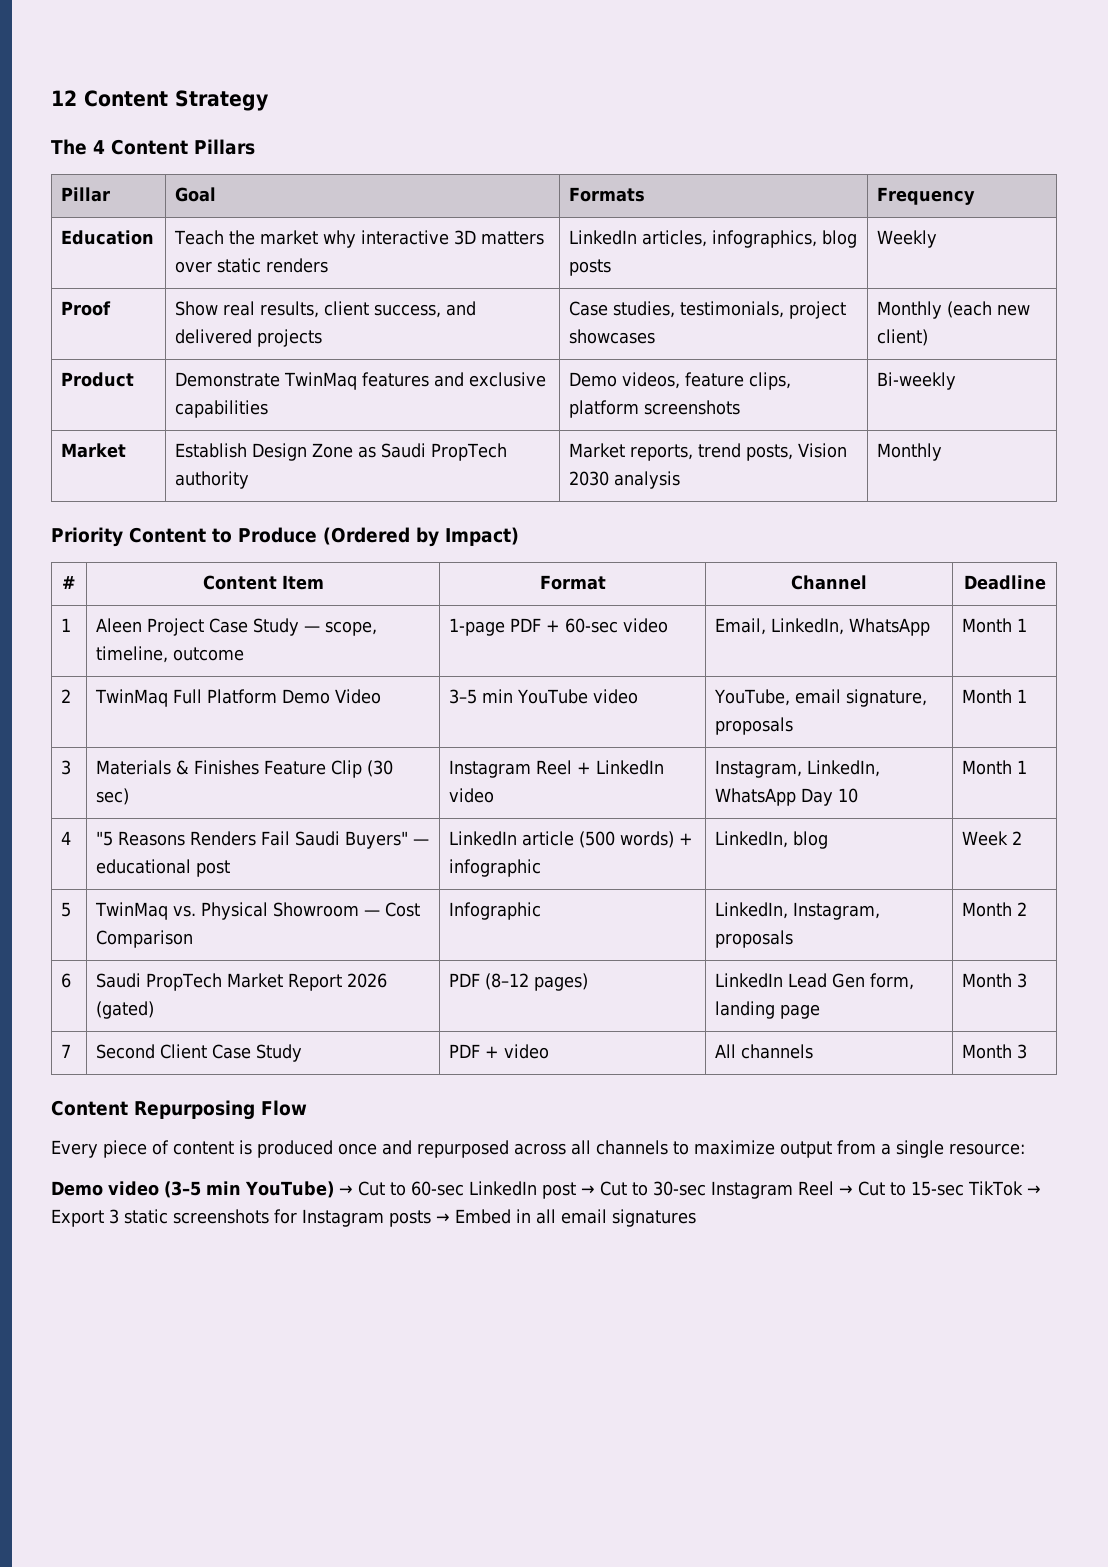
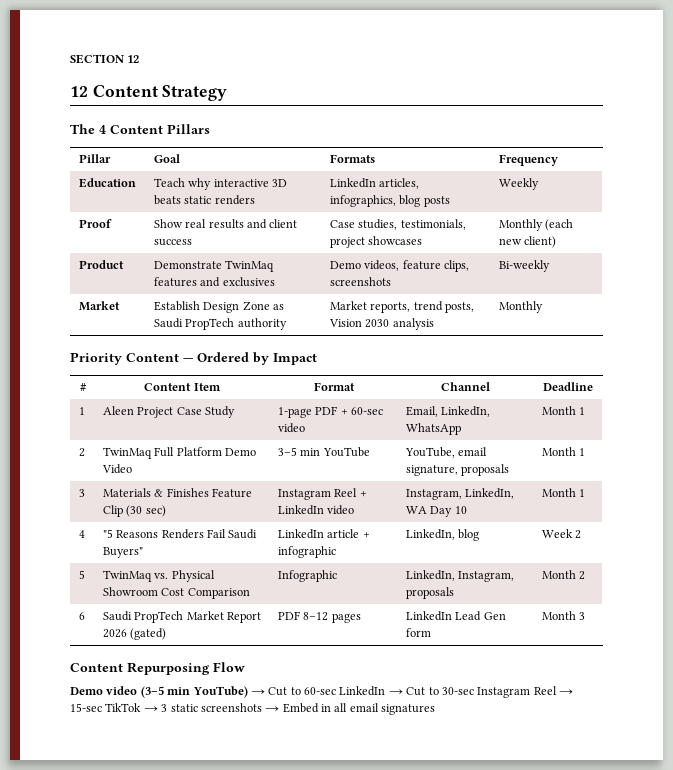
(51, 98) none -> [70,54,140,64] SECTION 12 //
[228,230,318,245] the market -> (185, 182) none
[480,231,544,245] [175,261,213,273] matters over -> [153,195,181,205] beats
[260,301,477,318] [175,329,323,347] results, client success, and delivered projects -> [208,219,298,229] [153,239,192,246] results and client success
[468,372,546,387] [175,400,269,418] exclusive capabilities -> [222,277,275,287] exclusives
[569,400,640,418] platform -> (469, 266) none
[212,527,519,547] to Produce (Ordered by Impact) -> [183,352,317,365] — Ordered by Impact
[304,621,378,636] [96,646,245,663] — scope, timeline, outcome -> (235, 412) none
[592,689,638,704] video -> (370, 452) none
[715,788,797,806] WhatsApp -> [405,506,427,514] WA
[412,839,429,845] [96,859,231,877] — educational post -> (143, 552) none
[579,831,675,848] (500 words) -> (360, 533) none
[363,910,380,916] — -> (158, 591) none
[485,973,589,991] (8–12 pages) -> [303,612,361,623] 8–12 pages
[870,973,915,990] [715,1001,821,1019] [962,973,1028,988] [61,1044,72,1058] [96,1044,303,1062] [449,1044,550,1059] [715,1044,814,1059] form, landing page | Month 3 // 7 | Second Client Case Study | PDF + video | All channels -> [405,628,431,637] form
[51,1140,1025,1158] // Every piece of content is produced once and repurposed across all channels to maximize output from a single resource: -> (245, 667) none
[541,1182,576,1199] post -> (386, 691) none
[857,1181,906,1196] Cut to -> (573, 692) none
[51,1209,104,1227] Export -> (158, 709) none
[274,1209,431,1227] for Instagram posts -> (262, 707) none

